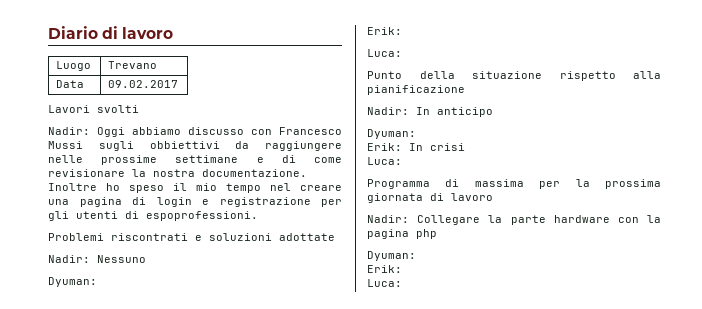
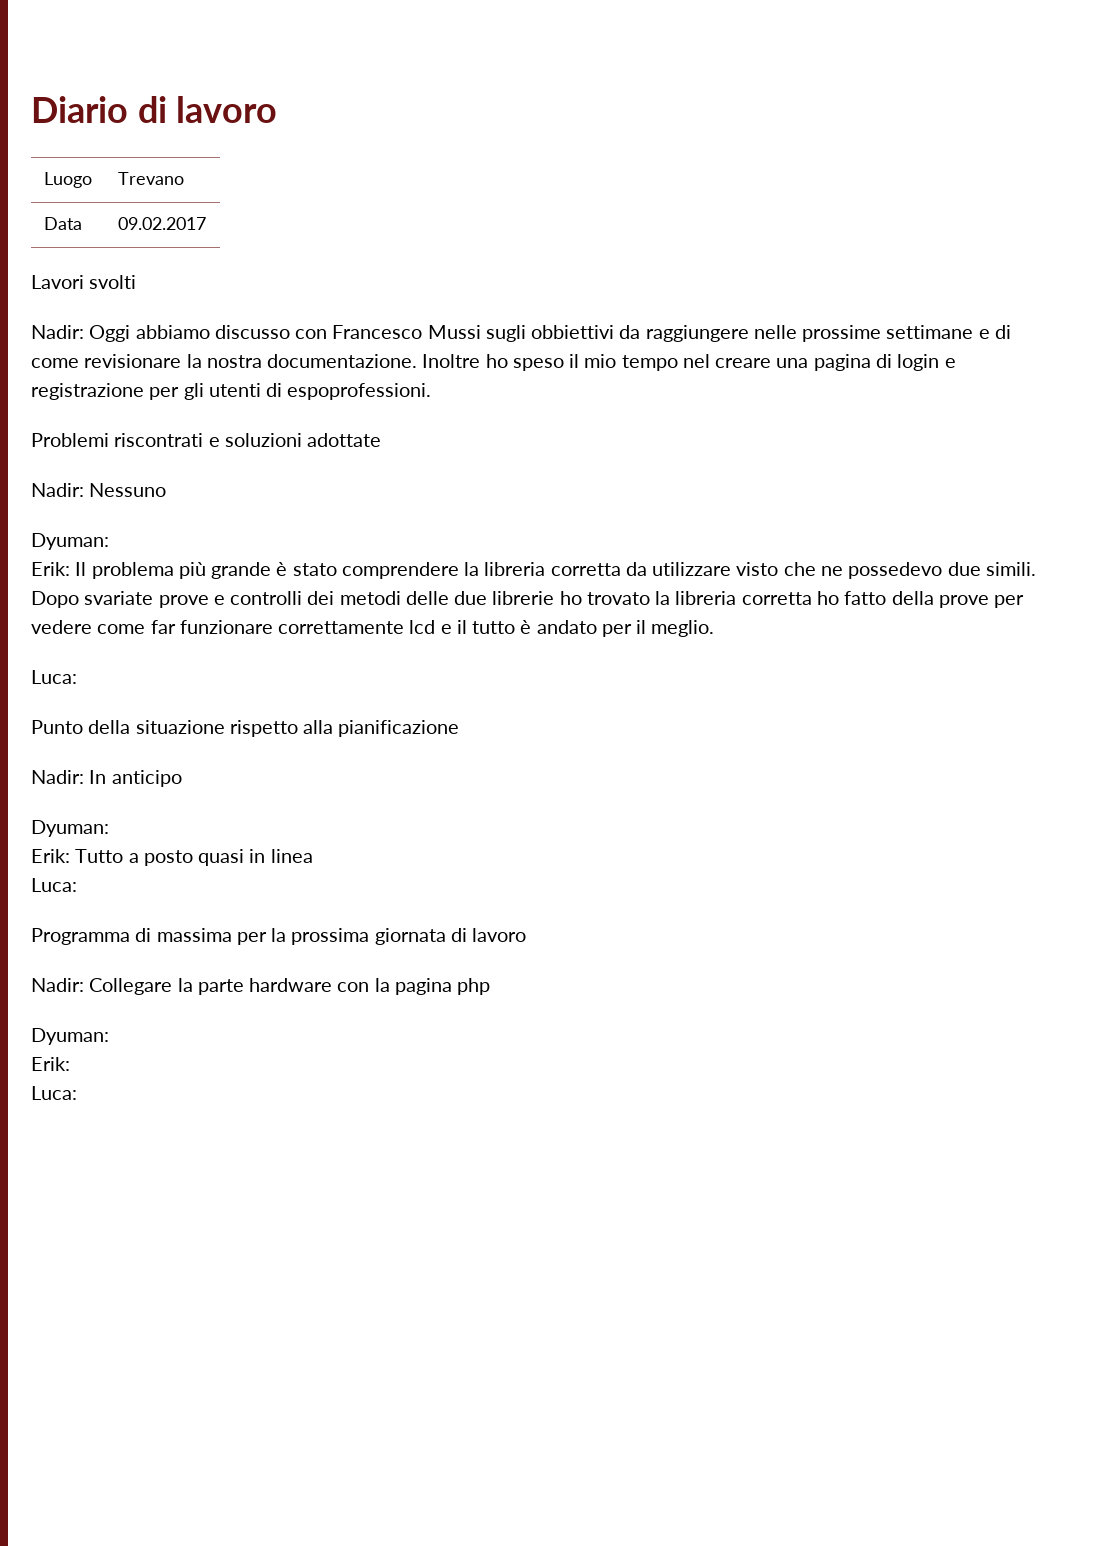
(402, 31) none -> [75,562,1036,579] [31,591,1025,608] [31,620,715,637] Il problema più grande è stato comprendere la libreria corretta da utilizzare visto che ne possedevo due simili. Dopo svariate prove e controlli dei metodi delle due librerie ho trovato la libreria corretta ho fatto della prove per vedere come far funzionare correttamente lcd e il tutto è andato per il meglio.
[409,143,465,151] In crisi -> [75,849,313,866] Tutto a posto quasi in linea

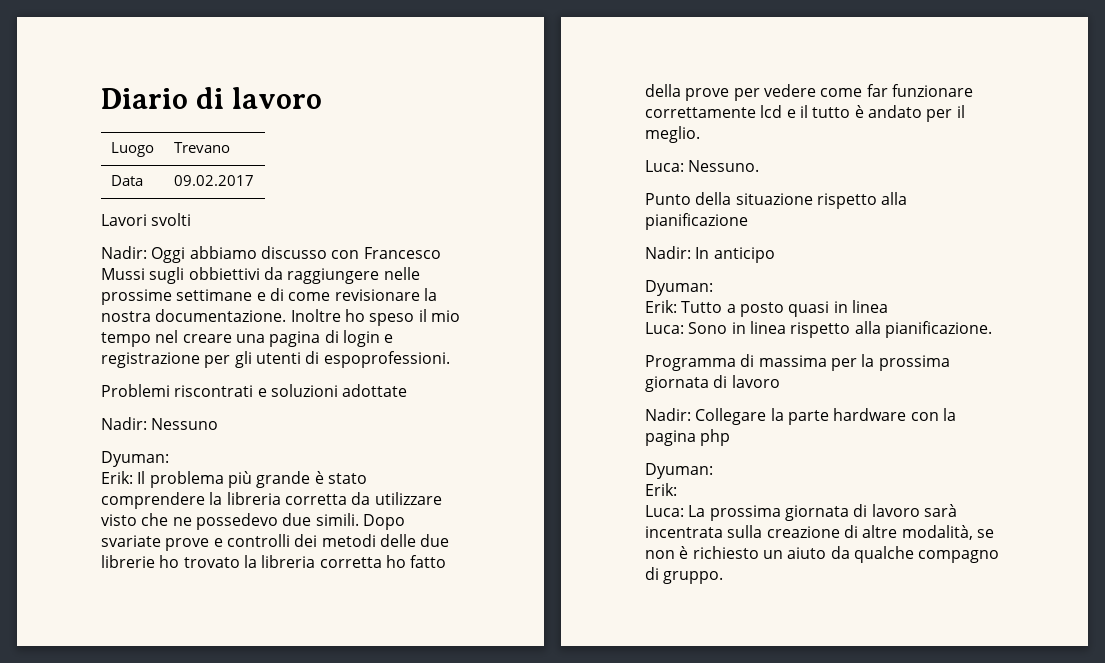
(77, 677) none -> [688,160,760,172] Nessuno.
(77, 885) none -> [688,321,992,338] Sono in linea rispetto alla pianificazione.
(77, 1093) none -> [688,504,957,521] [645,525,994,540] [645,546,1000,563] [645,567,724,584] La prossima giornata di lavoro sarà incentrata sulla creazione di altre modalità, se non è richiesto un aiuto da qualche compagno di gruppo.

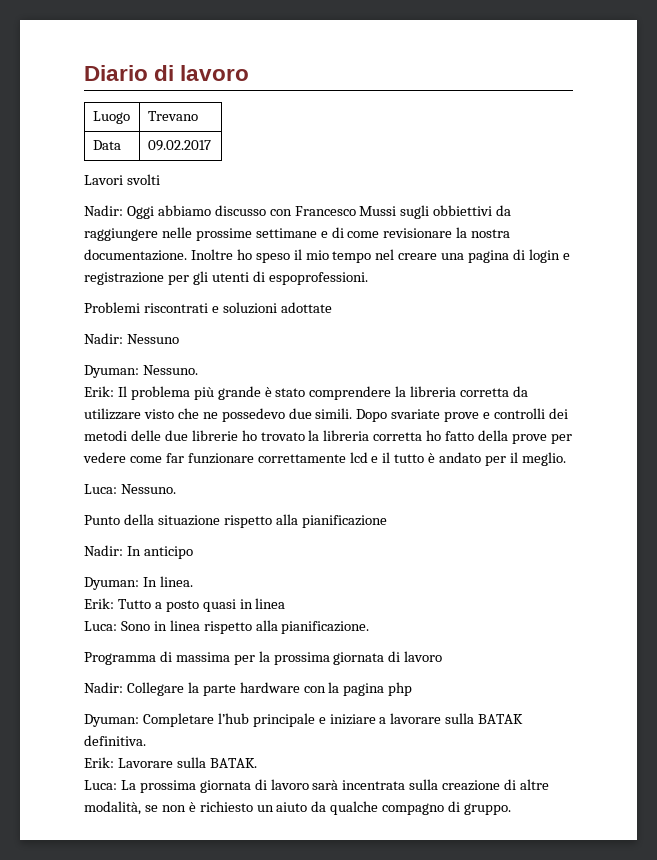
(169, 459) none -> [142,365,198,375] Nessuno.
(713, 288) none -> [142,576,193,587] In linea.
[645,483,677,496] // Erik: -> [142,713,524,727] [84,735,146,746] [84,757,257,768] Completare l’hub principale e iniziare a lavorare sulla BATAK definitiva. // Erik: Lavorare sulla BATAK.

